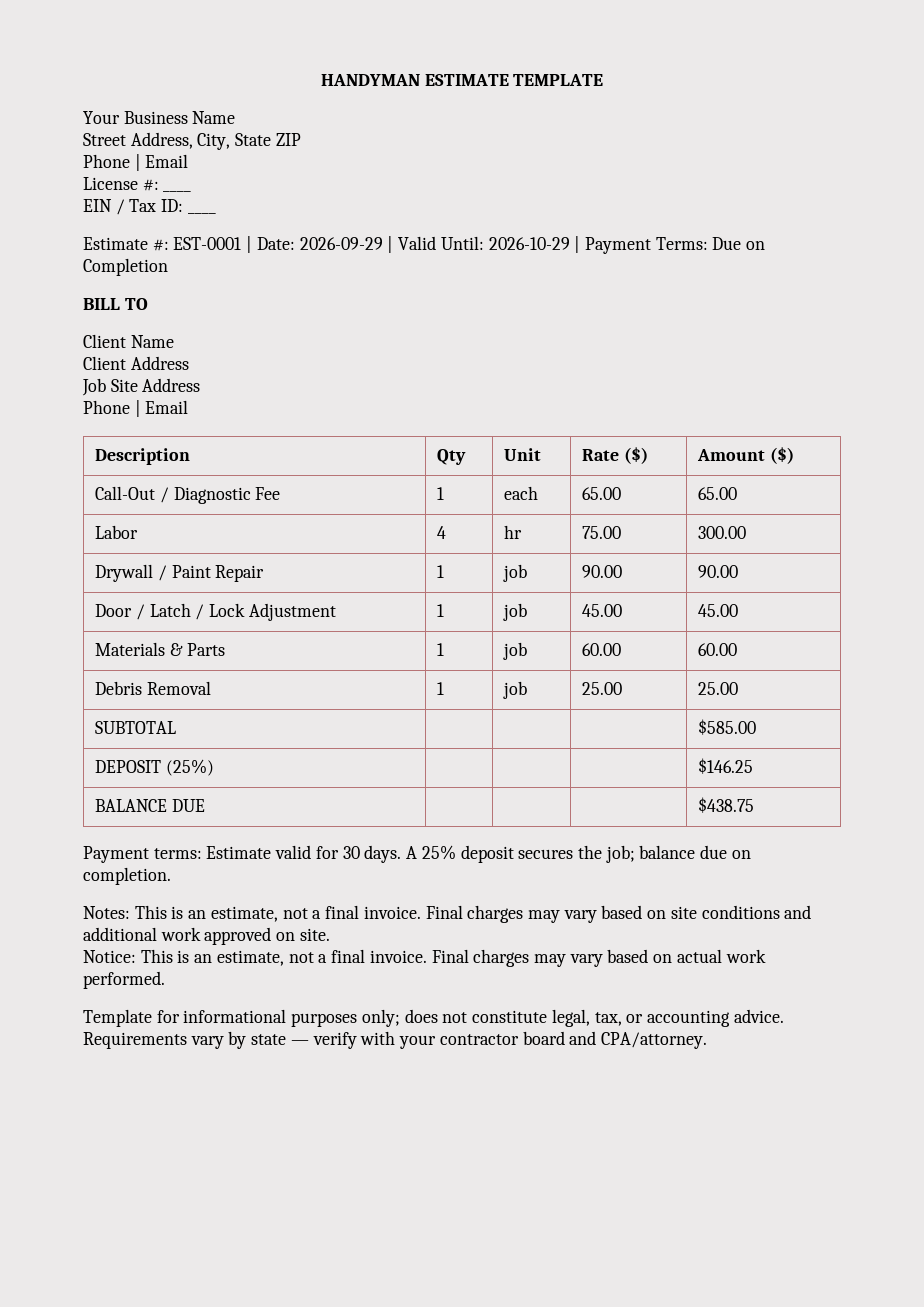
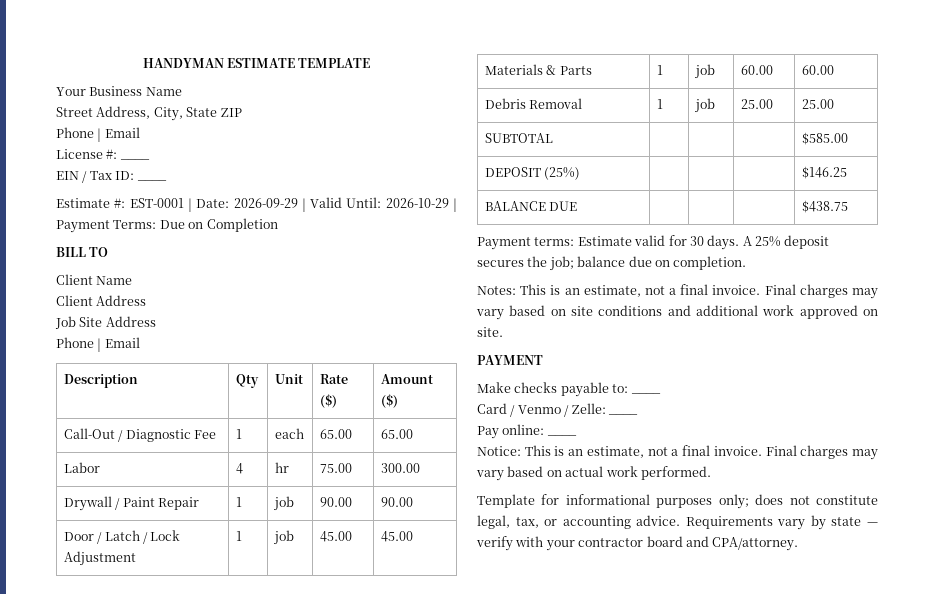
(330, 934) none -> [477,355,543,365] [477,382,629,397] [630,393,661,394] [477,403,606,417] [607,414,638,415] [477,424,545,439] [546,435,577,436] // PAYMENT // Make checks payable to: ____ // Card / Venmo / Zelle: ____ // Pay online: ____

